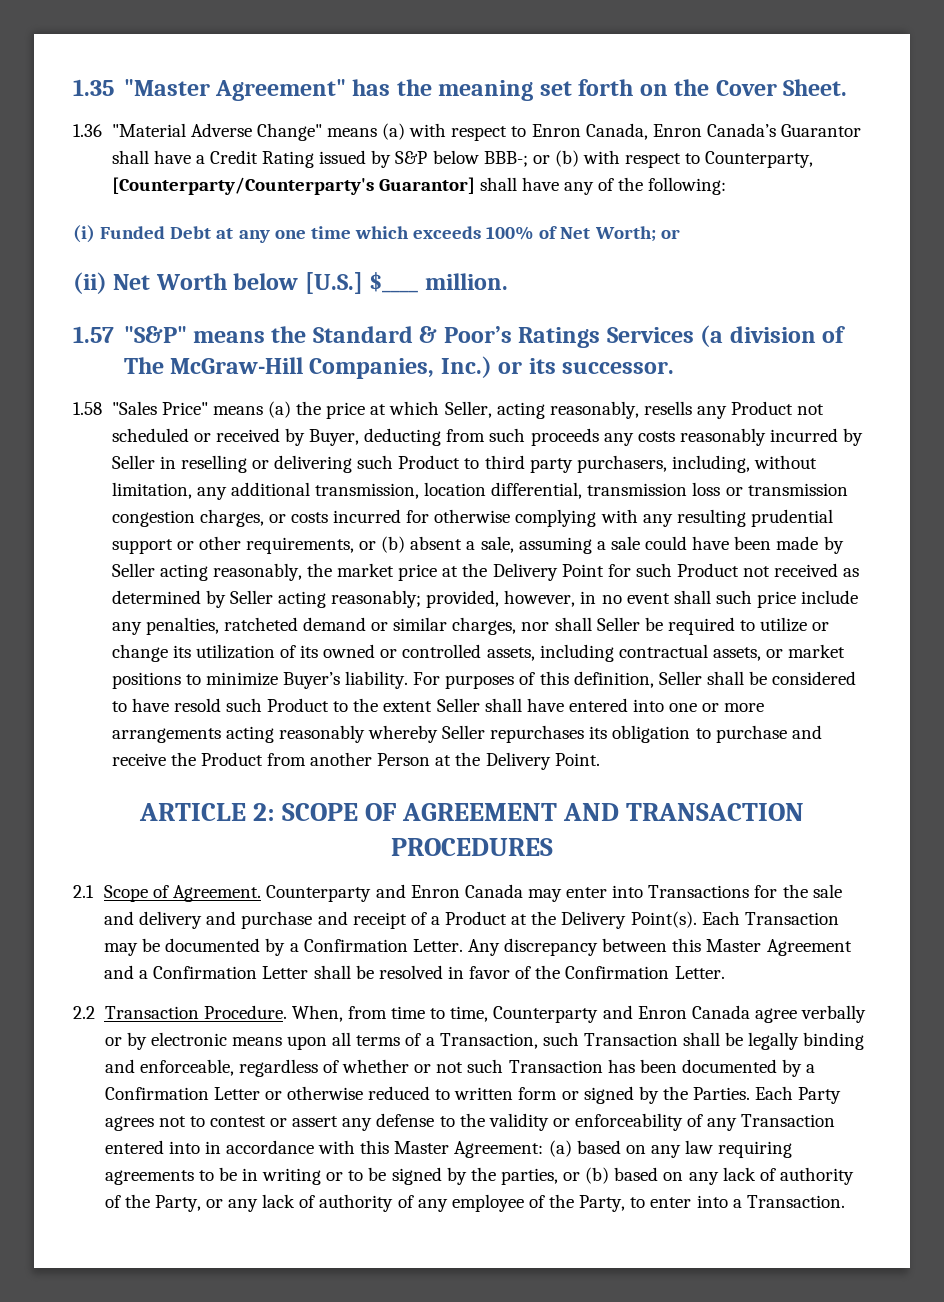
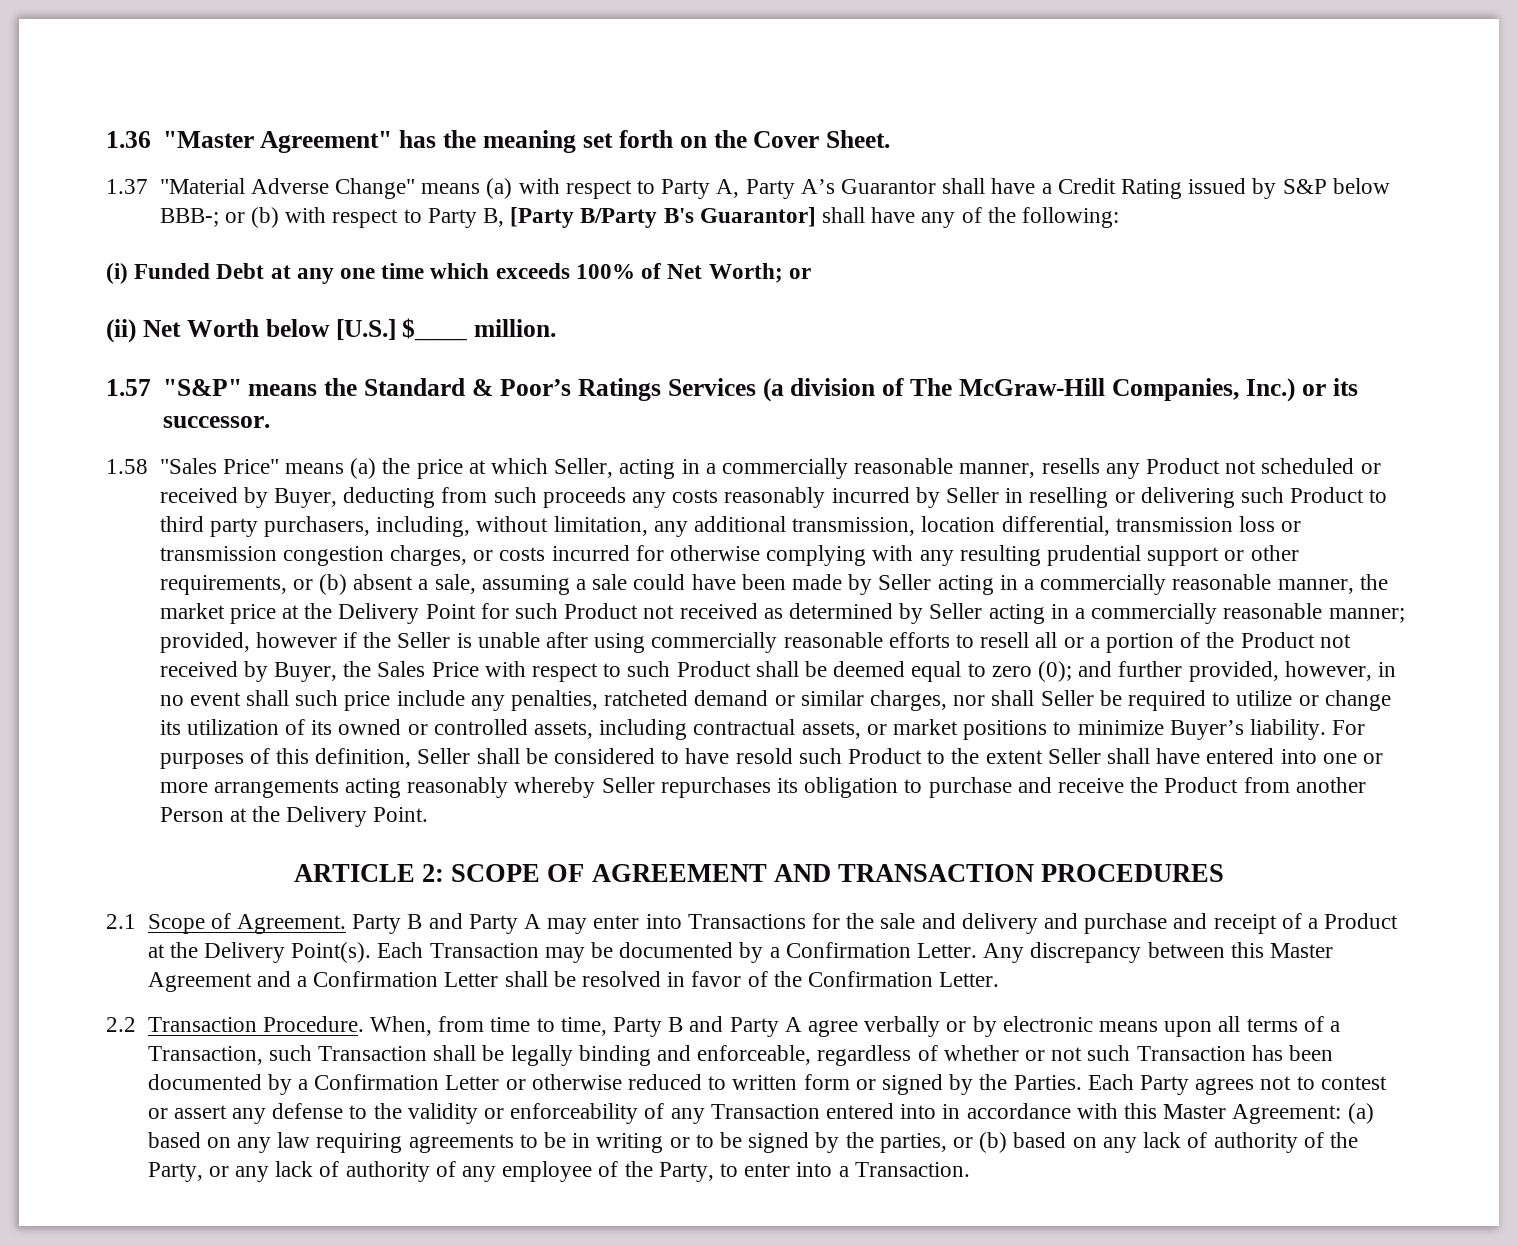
[73,79,114,96] 1.35 -> [106,131,151,148] 1.36
[73,124,102,137] 1.36 -> [106,179,148,194] 1.37
[531,123,776,140] Enron Canada, Enron Canada’s -> [661,179,835,199] Party A, Party A’s
[705,151,814,168] [111,177,374,195] Counterparty, [Counterparty/Counterparty's -> [427,207,694,228] Party B, [Party B/Party B's
[549,401,639,419] reasonably, -> [681,458,1036,479] in a commercially reasonable manner,
[212,563,302,581] reasonably, -> [999,574,1354,595] in a commercially reasonable manner,
[331,590,422,608] reasonably; -> [1050,603,1405,624] [159,632,1351,653] [159,661,1183,682] in a commercially reasonable manner; provided, however if the Seller is unable after using commercially reasonable efforts to resell all or a portion of the Product not received by Buyer, the Sales Price with respect to such Product shall be deemed equal to zero (0); and further
[266,884,523,902] Counterparty and Enron Canada -> [352,913,541,934] Party B and Party A
[493,1005,750,1023] Counterparty and Enron Canada -> [612,1016,802,1037] Party B and Party A

